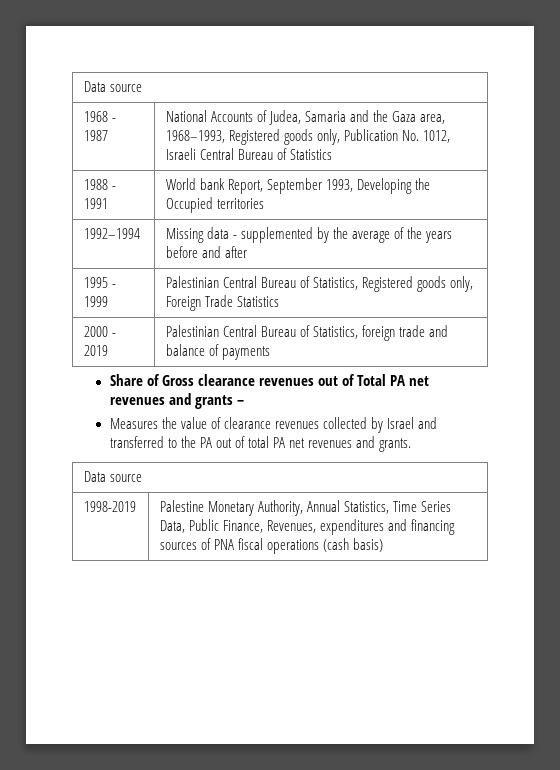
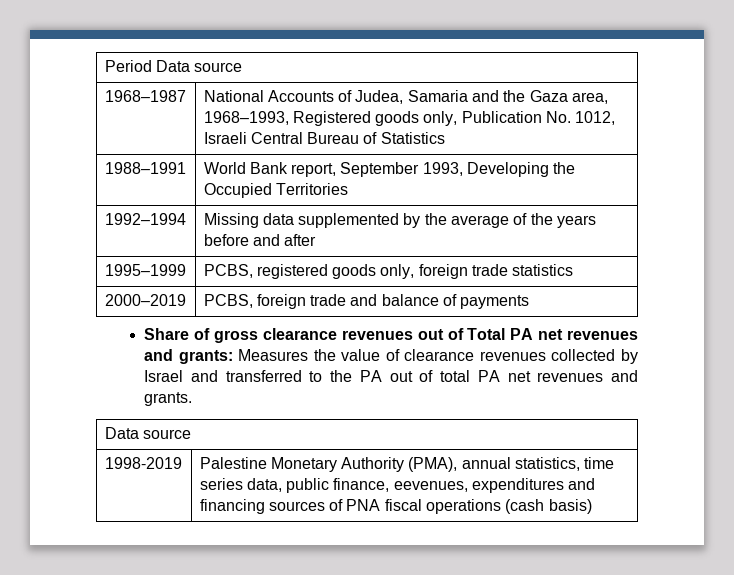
[83,81,142,92] [83,111,116,122] [83,130,108,141] Data source // 1968 - 1987 -> [104,60,243,72] [104,90,186,102] Period Data source // 1968–1987
[83,179,116,190] [83,198,108,209] 1988 - 1991 -> [104,162,186,174] 1988–1991
[199,178,263,194] bank Report, -> [249,162,337,177] Bank report,
[216,198,264,209] territories -> [275,183,348,195] Territories
[232,235,237,239] - -> (294, 219) none
[83,277,116,288] [83,296,108,307] [165,276,473,292] [165,295,279,311] [83,326,116,337] [83,345,108,356] [165,325,358,339] 1995 - 1999 | Palestinian Central Bureau of Statistics, Registered goods only, Foreign Trade Statistics // 2000 - 2019 | Palestinian Central Bureau of Statistics, -> [104,264,186,276] [203,264,574,279] [104,294,186,306] [203,294,253,308] 1995–1999 | PCBS, registered goods only, foreign trade statistics // 2000–2019 | PCBS,
[161,375,194,386] Gross -> [214,330,259,343] gross
[194,395,244,409] grants – // -> [178,350,233,364] grants:
[257,500,451,516] [159,519,316,533] Authority, Annual Statistics, Time Series Data, Public Finance, Revenues, -> [341,457,615,472] [199,478,468,493] Authority (PMA), annual statistics, time series data, public finance, eevenues,

